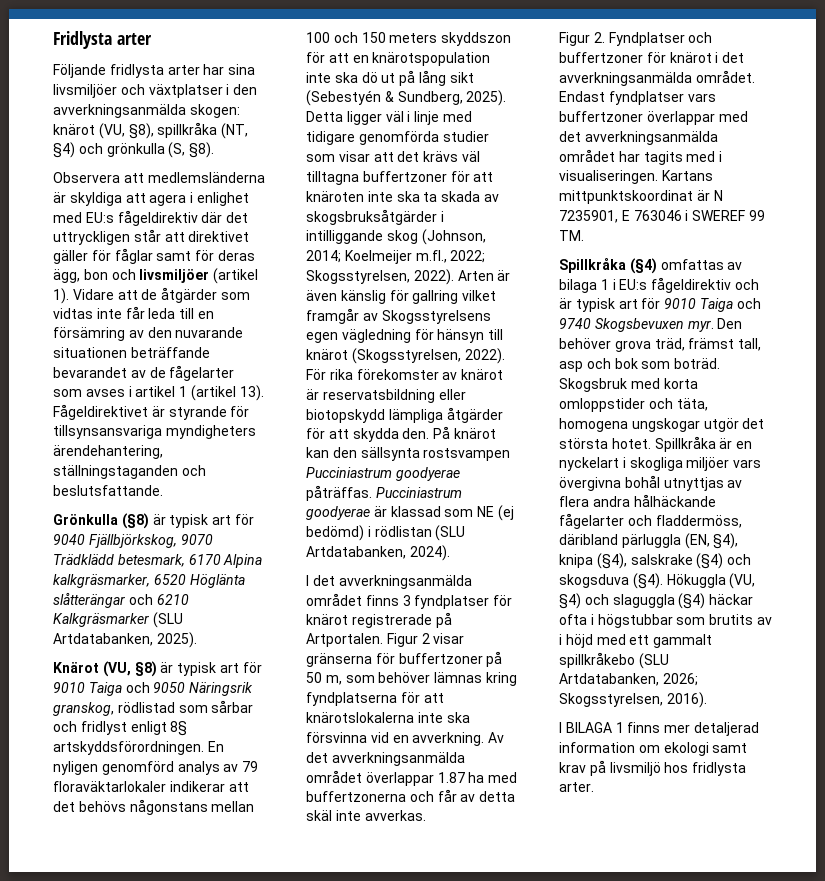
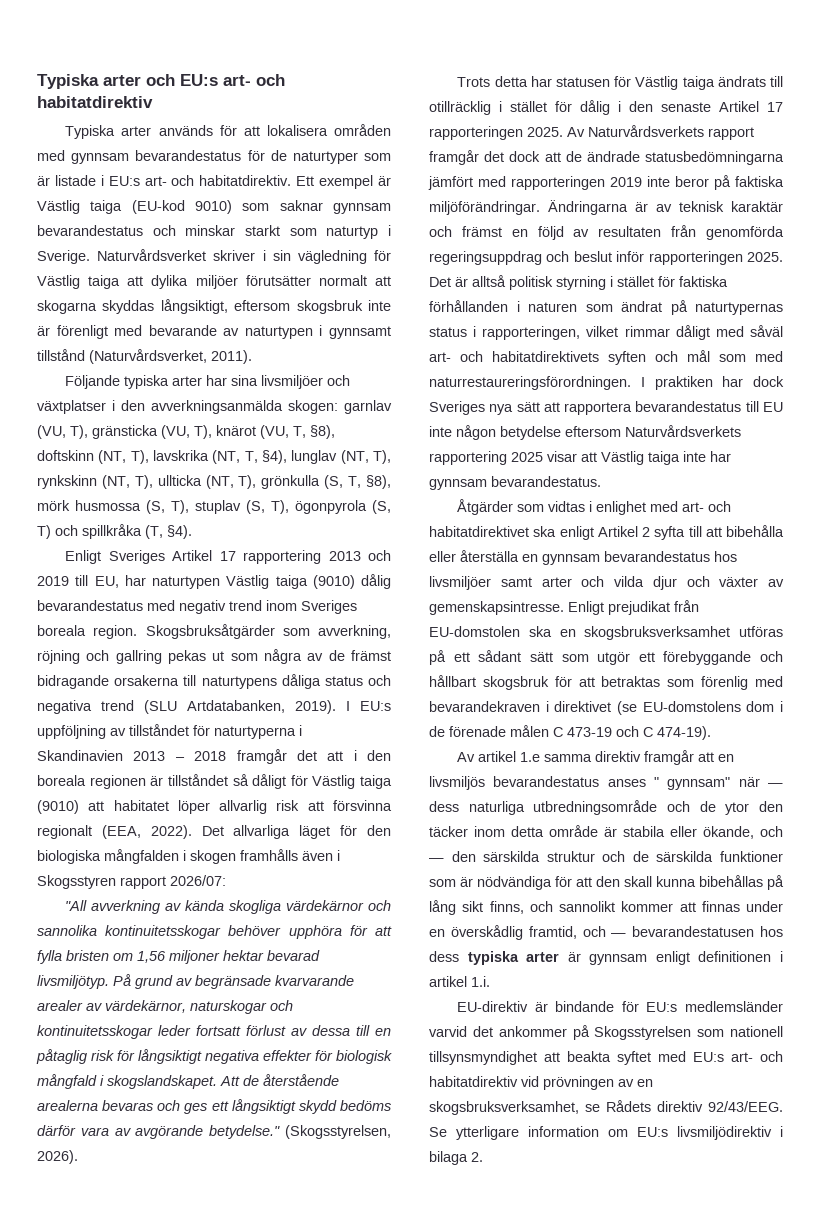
[53,31,152,49] Fridlysta arter -> [37,74,285,89] [37,96,153,108] [65,124,391,139] [37,150,391,164] [37,175,392,189] [37,200,391,214] [37,225,391,239] [37,249,391,264] [37,275,391,289] [37,299,391,314] [37,325,391,339] [37,349,252,364] Typiska arter och EU:s art- och habitatdirektiv // Typiska arter används för att lokalisera områden med gynnsam bevarandestatus för de naturtyper som är listade i EU:s art- och habitatdirektiv. Ett exempel är Västlig taiga (EU-kod 9010) som saknar gynnsam bevarandestatus och minskar starkt som naturtyp i Sverige. Naturvårdsverket skriver i sin vägledning för Västlig taiga att dylika miljöer förutsätter normalt att skogarna skyddas långsiktigt, eftersom skogsbruk inte är förenligt med bevarande av naturtypen i gynnsamt tillstånd (Naturvårdsverket, 2011).
[109,64,164,78] fridlysta -> [124,375,170,389] typiska
[53,122,249,139] [53,142,215,158] [53,172,265,183] [53,192,249,206] [53,210,249,226] [53,229,250,245] [53,248,255,264] [53,268,259,284] [53,287,250,304] [53,306,214,319] [53,327,244,341] [53,347,210,358] [53,365,235,381] [53,385,264,401] [53,404,250,420] [53,425,256,439] [53,445,163,459] [53,465,206,479] [53,485,163,496] [53,513,254,529] [53,534,213,548] [53,554,263,568] [53,574,245,588] [53,592,189,608] [53,612,183,628] [53,632,197,648] [53,661,262,677] [53,682,254,696] [53,700,254,716] [53,721,188,736] [53,741,224,755] [53,761,259,775] [53,781,249,792] [53,799,255,815] [306,32,512,46] [306,52,491,66] [306,70,474,86] [306,90,507,106] [306,111,472,125] [306,131,489,145] [306,151,480,162] [306,171,494,185] [306,191,499,202] [306,209,444,225] [306,229,486,245] [306,250,486,264] [306,269,511,285] [306,290,497,304] [306,308,491,324] [306,329,504,343] [306,348,505,364] [306,369,504,380] [306,389,466,403] [306,407,503,423] [306,426,496,442] [306,447,511,461] [306,467,460,481] [306,485,462,501] [306,505,514,521] [306,525,466,541] [306,545,450,561] [306,575,472,589] [306,593,513,609] [306,612,452,628] [306,633,465,647] [306,651,503,667] [306,672,517,686] [306,692,444,706] [306,712,470,723] [306,732,505,746] [306,752,465,766] [306,770,518,786] [306,789,516,802] [306,810,426,821] [559,32,713,46] [559,52,745,63] [559,70,755,86] [559,91,716,105] [559,111,748,125] [559,131,718,145] [559,149,723,165] [559,170,713,184] [559,190,723,204] [559,210,765,223] [559,230,584,241] [559,258,743,274] [559,277,759,293] [559,298,761,312] [559,318,743,332] [559,338,762,352] [559,358,721,372] [559,378,698,392] [559,398,708,412] [559,418,765,432] [559,436,753,452] [559,457,762,471] [559,475,743,491] [559,494,716,507] [559,513,742,529] [559,533,739,549] [559,553,752,569] [559,573,756,589] [559,593,754,609] [559,614,772,628] [559,634,713,648] [559,652,669,669] [559,673,698,686] [559,692,707,708] [559,722,759,736] [559,742,748,756] [559,760,747,776] [559,782,594,792] knärot (VU, §8), spillkråka (NT, §4) och grönkulla (S, §8). // Observera att medlemsländerna är skyldiga att agera i enlighet med EU:s fågeldirektiv där det uttryckligen står att direktivet gäller för fåglar samt för deras ägg, bon och livsmiljöer (artikel 1). Vidare att de åtgärder som vidtas inte får leda till en försämring av den nuvarande situationen beträffande bevarandet av de fågelarter som avses i artikel 1 (artikel 13). Fågeldirektivet är styrande för tillsynsansvariga myndigheters ärendehantering, ställningstaganden och beslutsfattande. // Grönkulla (§8) är typisk art för 9040 Fjällbjörkskog, 9070 Trädklädd betesmark, 6170 Alpina kalkgräsmarker, 6520 Höglänta slåtterängar och 6210 Kalkgräsmarker (SLU Artdatabanken, 2025). // Knärot (VU, §8) är typisk art för 9010 Taiga och 9050 Näringsrik granskog, rödlistad som sårbar och fridlyst enligt 8§ artskyddsförordningen. En nyligen genomförd analys av 79 floraväktarlokaler indikerar att det behövs någonstans mellan 100 och 150 meters skyddszon för att en knärotspopulation inte ska dö ut på lång sikt (Sebestyén & Sundberg, 2025). Detta ligger väl i linje med tidigare genomförda studier som visar att det krävs väl tilltagna buffertzoner för att knäroten inte ska ta skada av skogsbruksåtgärder i intilliggande skog (Johnson, 2014; Koelmeijer m.fl., 2022; Skogsstyrelsen, 2022). Arten är även känslig för gallring vilket framgår av Skogsstyrelsens egen vägledning för hänsyn till knärot (Skogsstyrelsen, 2022). För rika förekomster av knärot är reservatsbildning eller biotopskydd lämpliga åtgärder för att skydda den. På knärot kan den sällsynta rostsvampen Pucciniastrum goodyerae påträffas. Pucciniastrum goodyerae är klassad som NE (ej bedömd) i rödlistan (SLU Artdatabanken, 2024). // I det avverkningsanmälda området finns 3 fyndplatser för knärot registrerade på Artportalen. Figur 2 visar gränserna för buffertzoner på 50 m, som behöver lämnas kring fyndplatserna för att knärotslokalerna inte ska försvinna vid en avverkning. Av det avverkningsanmälda området överlappar 1.87 ha med buffertzonerna och får av detta skäl inte avverkas. // Figur 2. Fyndplatser och buffertzoner för knärot i det avverkningsanmälda området. Endast fyndplatser vars buffertzoner överlappar med det avverkningsanmälda området har tagits med i visualiseringen. Kartans mittpunktskoordinat är N 7235901, E 763046 i SWEREF 99 TM. // Spillkråka (§4) omfattas av bilaga 1 i EU:s fågeldirektiv och är typisk art för 9010 Taiga och 9740 Skogsbevuxen myr. Den behöver grova träd, främst tall, asp och bok som boträd. Skogsbruk med korta omloppstider och täta, homogena ungskogar utgör det största hotet. Spillkråka är en nyckelart i skogliga miljöer vars övergivna bohål utnyttjas av flera andra hålhäckande fågelarter och fladdermöss, däribland pärluggla (EN, §4), knipa (§4), salskrake (§4) och skogsduva (§4). Hökuggla (VU, §4) och slaguggla (§4) häckar ofta i högstubbar som brutits av i höjd med ett gammalt spillkråkebo (SLU Artdatabanken, 2026; Skogsstyrelsen, 2016). // I BILAGA 1 finns mer detaljerad information om ekologi samt krav på livsmiljö hos fridlysta arter. -> [344,400,392,414] [37,425,335,439] [37,450,391,464] [37,475,392,489] [37,500,391,514] [37,524,192,539] [65,550,391,564] [37,574,391,589] [37,600,357,614] [37,624,391,639] [37,649,391,664] [37,674,391,689] [37,700,391,714] [37,724,302,739] [37,749,391,764] [37,774,392,789] [37,800,392,814] [37,825,391,839] [37,849,340,864] [37,875,226,889] [65,900,391,914] [37,925,392,939] [37,950,320,964] [37,974,354,989] [37,1000,293,1014] [37,1025,391,1039] [36,1049,392,1064] [37,1074,339,1089] [37,1099,391,1114] [37,1125,391,1139] [37,1150,78,1164] [457,76,783,90] [429,100,783,115] [429,125,754,140] [429,150,784,165] [428,175,784,190] [429,200,783,215] [429,225,784,240] [429,251,783,265] [429,275,728,290] [429,300,783,315] [429,325,783,340] [429,350,783,365] [429,376,784,390] [429,401,783,415] [429,425,741,440] [429,451,731,465] [429,476,601,490] [457,499,732,515] [429,525,784,540] [429,550,737,565] [429,576,784,590] [429,600,699,615] [429,626,783,640] [429,650,783,665] [429,675,783,690] [429,701,783,715] [429,725,711,740] [457,750,735,765] [429,776,783,790] [429,800,783,815] [429,825,783,839] [429,851,783,862] [429,875,784,890] [429,900,783,915] [429,925,783,940] [429,951,783,965] [429,976,490,987] [457,1001,783,1012] [429,1025,783,1040] [429,1051,783,1065] [429,1076,653,1090] [429,1100,783,1115] [429,1126,783,1140] [429,1151,483,1165] garnlav (VU, T), gränsticka (VU, T), knärot (VU, T, §8), doftskinn (NT, T), lavskrika (NT, T, §4), lunglav (NT, T), rynkskinn (NT, T), ullticka (NT, T), grönkulla (S, T, §8), mörk husmossa (S, T), stuplav (S, T), ögonpyrola (S, T) och spillkråka (T, §4). // Enligt Sveriges Artikel 17 rapportering 2013 och 2019 till EU, har naturtypen Västlig taiga (9010) dålig bevarandestatus med negativ trend inom Sveriges boreala region. Skogsbruksåtgärder som avverkning, röjning och gallring pekas ut som några av de främst bidragande orsakerna till naturtypens dåliga status och negativa trend (SLU Artdatabanken, 2019). I EU:s uppföljning av tillståndet för naturtyperna i Skandinavien 2013 – 2018 framgår det att i den boreala regionen är tillståndet så dåligt för Västlig taiga (9010) att habitatet löper allvarlig risk att försvinna regionalt (EEA, 2022). Det allvarliga läget för den biologiska mångfalden i skogen framhålls även i Skogsstyren rapport 2026/07: // "All avverkning av kända skogliga värdekärnor och sannolika kontinuitetsskogar behöver upphöra för att fylla bristen om 1,56 miljoner hektar bevarad livsmiljötyp. På grund av begränsade kvarvarande arealer av värdekärnor, naturskogar och kontinuitetsskogar leder fortsatt förlust av dessa till en påtaglig risk för långsiktigt negativa effekter för biologisk mångfald i skogslandskapet. Att de återstående arealerna bevaras och ges ett långsiktigt skydd bedöms därför vara av avgörande betydelse." (Skogsstyrelsen, 2026). // Trots detta har statusen för Västlig taiga ändrats till otillräcklig i stället för dålig i den senaste Artikel 17 rapporteringen 2025. Av Naturvårdsverkets rapport framgår det dock att de ändrade statusbedömningarna jämfört med rapporteringen 2019 inte beror på faktiska miljöförändringar. Ändringarna är av teknisk karaktär och främst en följd av resultaten från genomförda regeringsuppdrag och beslut inför rapporteringen 2025. Det är alltså politisk styrning i stället för faktiska förhållanden i naturen som ändrat på naturtypernas status i rapporteringen, vilket rimmar dåligt med såväl art- och habitatdirektivets syften och mål som med naturrestaureringsförordningen. I praktiken har dock Sveriges nya sätt att rapportera bevarandestatus till EU inte någon betydelse eftersom Naturvårdsverkets rapportering 2025 visar att Västlig taiga inte har gynnsam bevarandestatus. // Åtgärder som vidtas i enlighet med art- och habitatdirektivet ska enligt Artikel 2 syfta till att bibehålla eller återställa en gynnsam bevarandestatus hos livsmiljöer samt arter och vilda djur och växter av gemenskapsintresse. Enligt prejudikat från EU-domstolen ska en skogsbruksverksamhet utföras på ett sådant sätt som utgör ett förebyggande och hållbart skogsbruk för att betraktas som förenlig med bevarandekraven i direktivet (se EU-domstolens dom i de förenade målen C 473-19 och C 474-19). // Av artikel 1.e samma direktiv framgår att en livsmiljös bevarandestatus anses " gynnsam" när — dess naturliga utbredningsområde och de ytor den täcker inom detta område är stabila eller ökande, och — den särskilda struktur och de särskilda funktioner som är nödvändiga för att den skall kunna bibehållas på lång sikt finns, och sannolikt kommer att finnas under en överskådlig framtid, och — bevarandestatusen hos dess typiska arter är gynnsam enligt definitionen i artikel 1.i. // EU-direktiv är bindande för EU:s medlemsländer varvid det ankommer på Skogsstyrelsen som nationell tillsynsmyndighet att beakta syftet med EU:s art- och habitatdirektiv vid prövningen av en skogsbruksverksamhet, se Rådets direktiv 92/43/EEG. Se ytterligare information om EU:s livsmiljödirektiv i bilaga 2.

